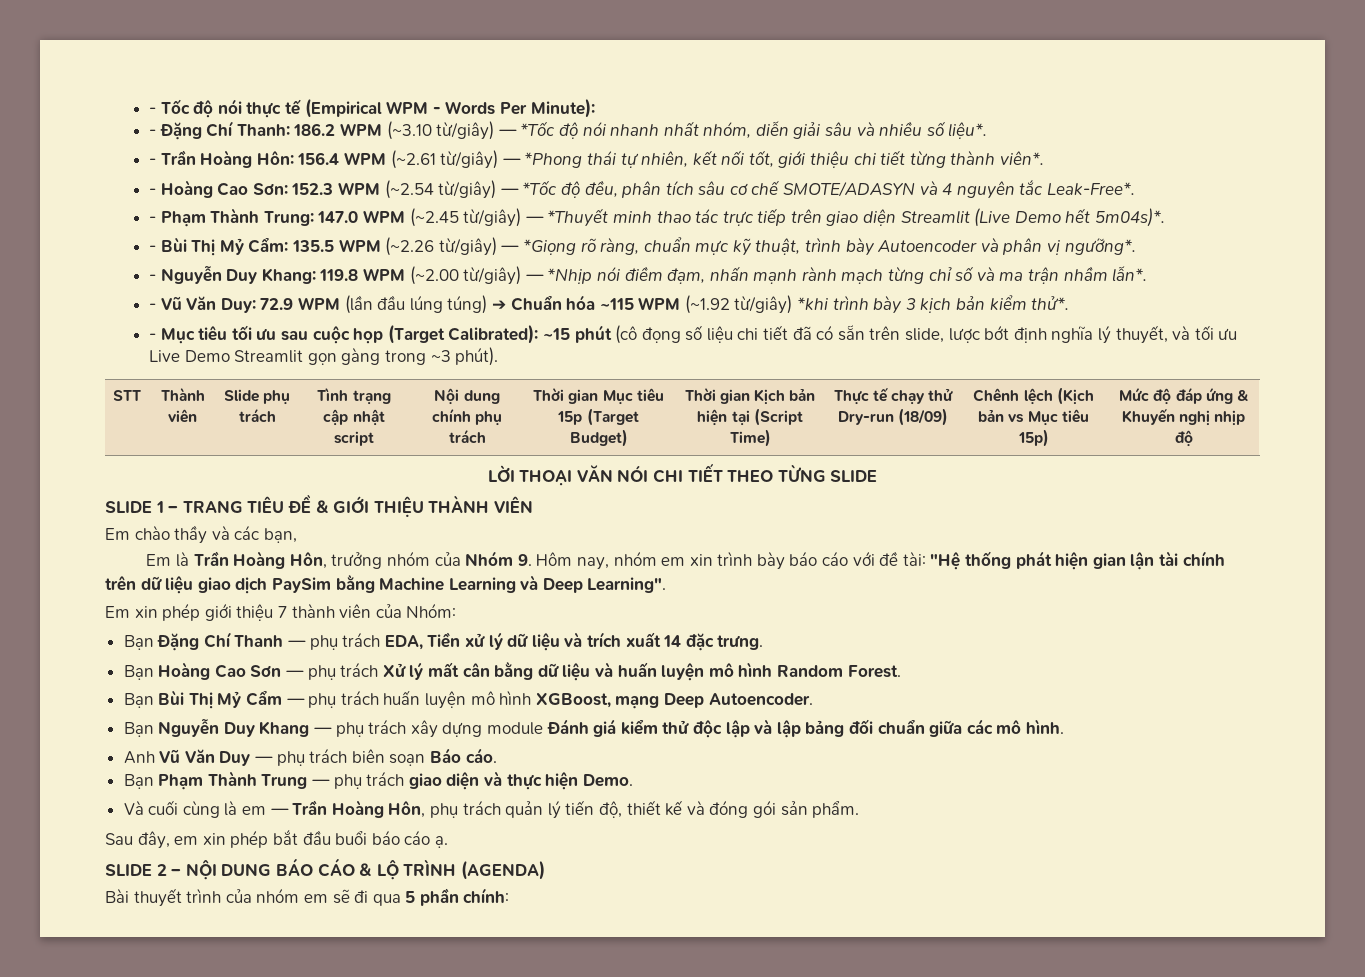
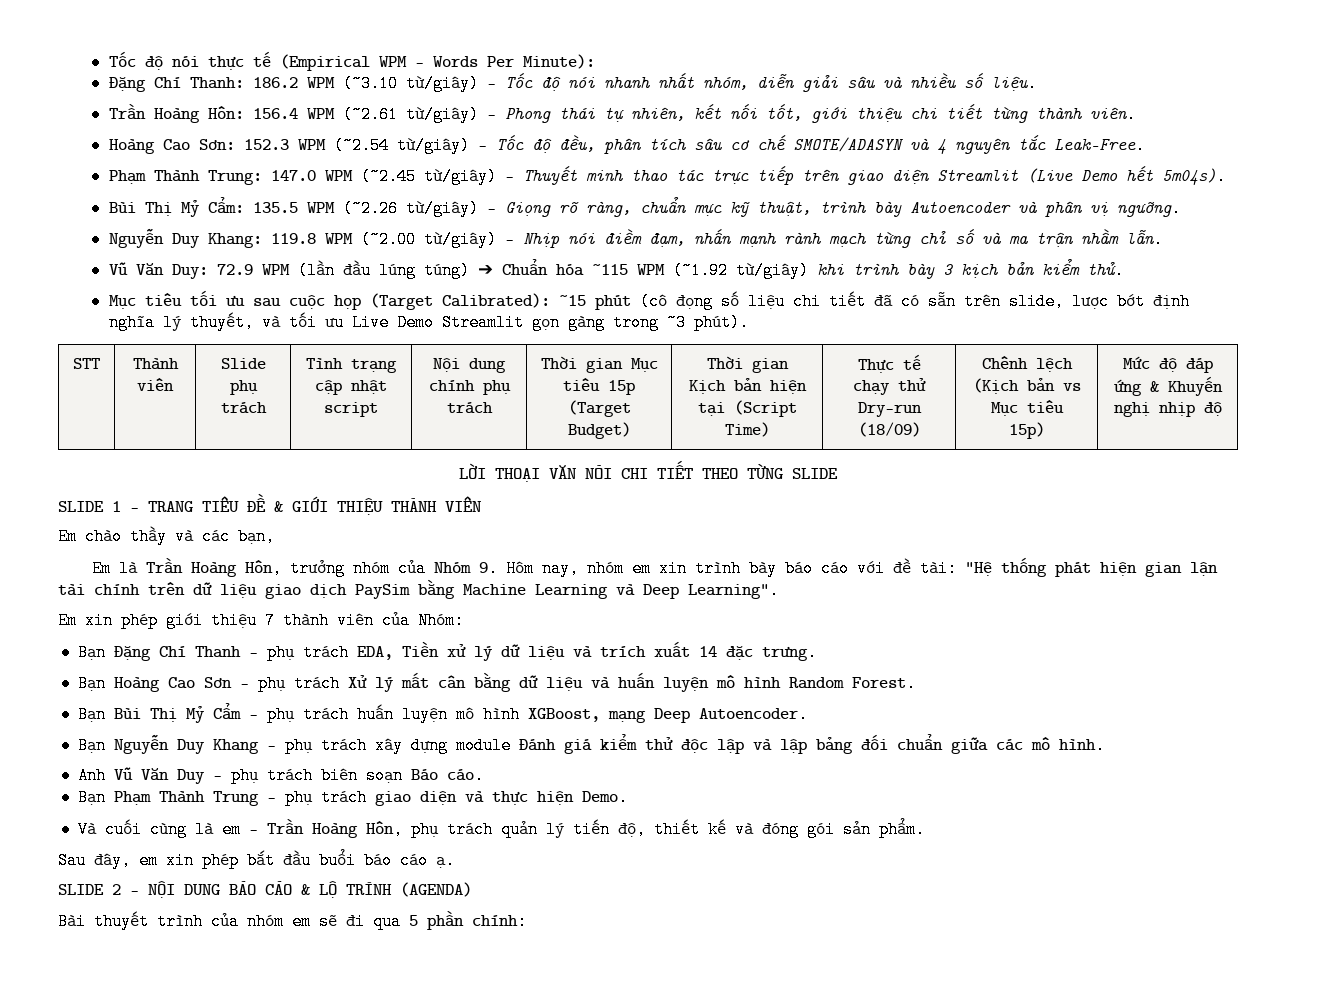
[149,107,157,114] - -> (108, 59) none
[149,129,157,136] - -> (595, 61) none
[520,121,556,136] *Tốc -> [504,73,533,88] Tốc
[948,122,988,139] [149,158,157,165] liệu*. // - -> [990,75,1037,92] liệu. //
[524,152,583,168] *Phong -> [504,108,551,123] Phong
[1000,151,1045,165] [149,188,157,195] viên*. // - -> [1089,106,1136,123] viên. //
[522,180,558,195] *Tốc -> [495,135,524,150] Tốc
[1047,182,1136,195] [149,216,157,223] Leak-Free*. // - -> [1053,137,1145,154] Leak-Free. //
[547,208,609,227] *Thuyết -> [522,166,577,185] Thuyết
[1095,208,1166,227] [149,245,157,252] 5m04s)*. // - -> [1161,168,1226,186] 5m04s). //
[522,239,576,255] *Giọng -> [504,202,551,217] Giọng
[1064,238,1136,255] [149,274,157,281] ngưỡng*. // - -> [1116,200,1181,217] ngưỡng. //
[547,268,593,284] *Nhịp -> [522,233,560,248] Nhịp
[1112,266,1148,282] [149,303,157,310] lẫn*. // - -> [1125,230,1163,248] lẫn. //
[797,297,829,310] *khi -> [816,263,844,275] khi
[1031,296,1070,310] [149,333,157,340] thử*. // - -> [1086,262,1124,279] thử. //

